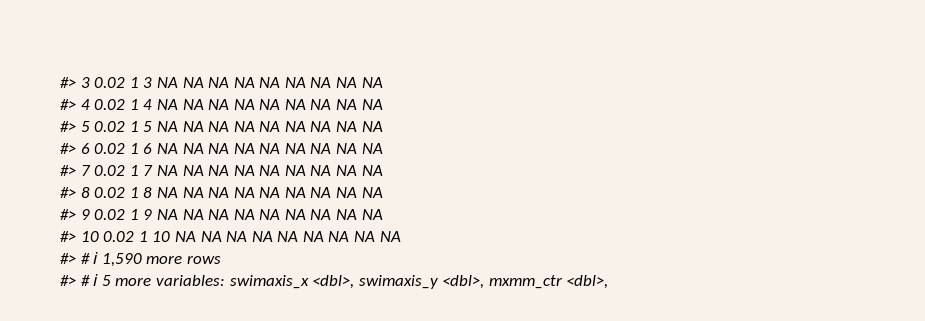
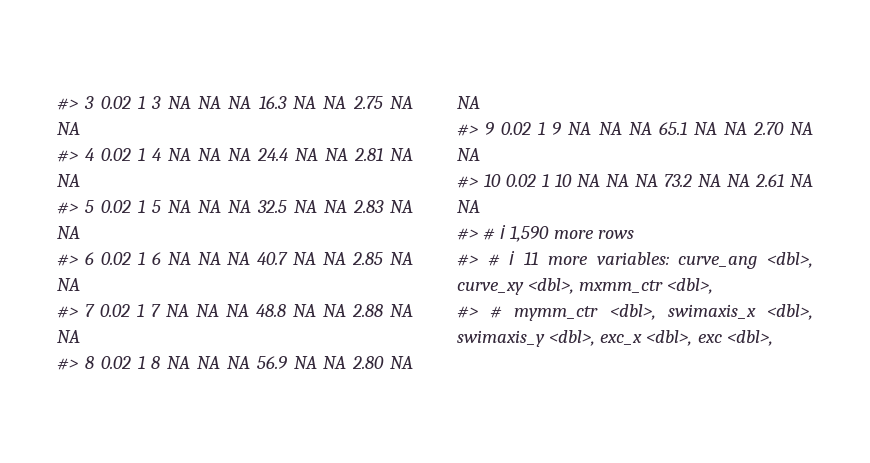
[233,77,332,88] NA NA NA NA -> [258,96,383,109] 16.3 NA NA 2.75
[233,99,332,110] NA NA NA NA -> [257,148,383,161] 24.4 NA NA 2.81
[233,121,332,132] NA NA NA NA -> [257,200,384,213] 32.5 NA NA 2.83
[233,143,332,154] NA NA NA NA -> [257,252,384,265] 40.7 NA NA 2.85
[233,165,332,176] NA NA NA NA -> [256,304,383,317] 48.8 NA NA 2.88
[233,187,332,198] NA NA NA NA -> [256,356,385,369] 56.9 NA NA 2.80
[233,209,332,220] NA NA NA NA -> [658,122,784,135] 65.1 NA NA 2.70
[251,231,350,242] NA NA NA NA -> [664,174,784,187] 73.2 NA NA 2.61
[101,275,111,286] 5 -> [524,252,539,265] 11
[229,275,562,289] swimaxis_x <dbl>, swimaxis_y <dbl>, mxmm_ctr -> [678,252,813,269] [457,278,714,295] [457,304,813,321] [457,330,722,347] curve_ang <dbl>, curve_xy <dbl>, mxmm_ctr <dbl>, // #> # mymm_ctr <dbl>, swimaxis_x <dbl>, swimaxis_y <dbl>, exc_x <dbl>, exc

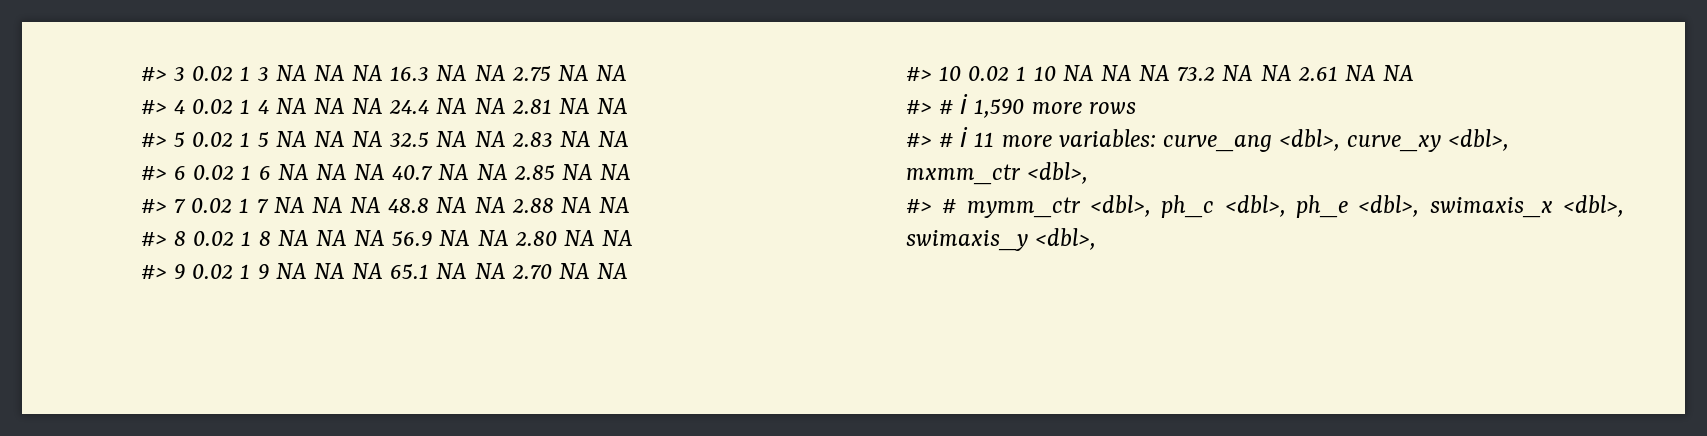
[667,304,813,320] [457,330,722,347] swimaxis_x <dbl>, swimaxis_y <dbl>, exc_x <dbl>, exc -> [1161,195,1624,218] [906,230,1028,251] ph_c <dbl>, ph_e <dbl>, swimaxis_x <dbl>, swimaxis_y

